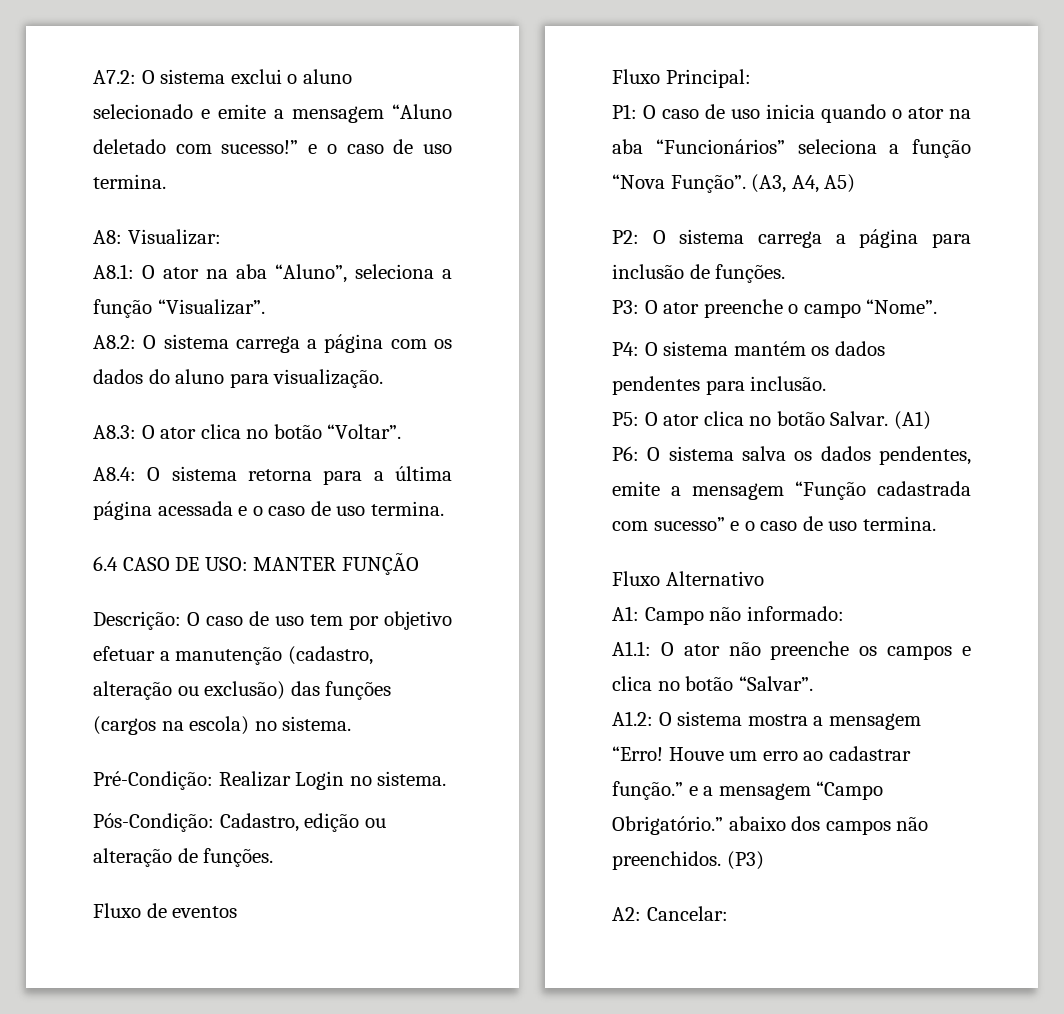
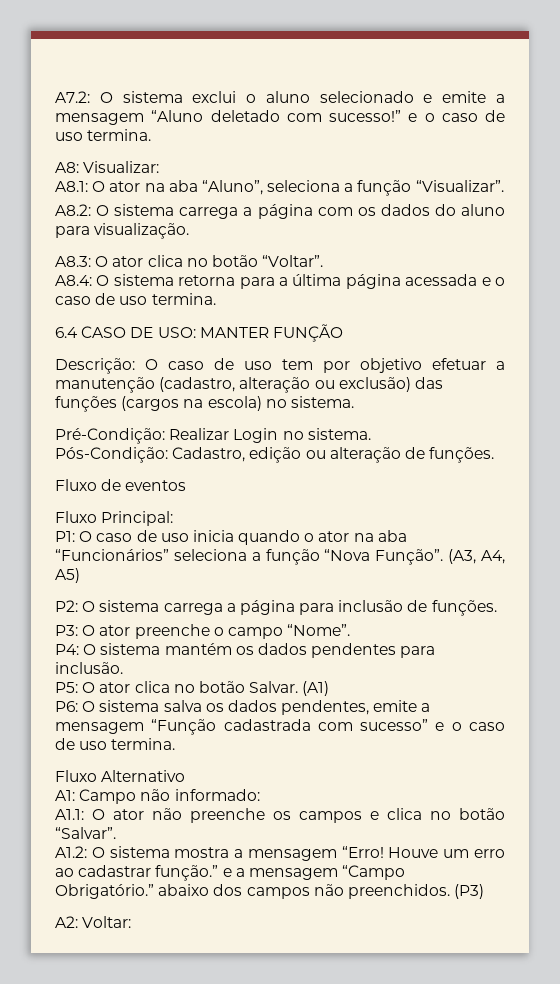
[646,906,728,921] Cancelar: -> [82,916,132,928] Voltar:

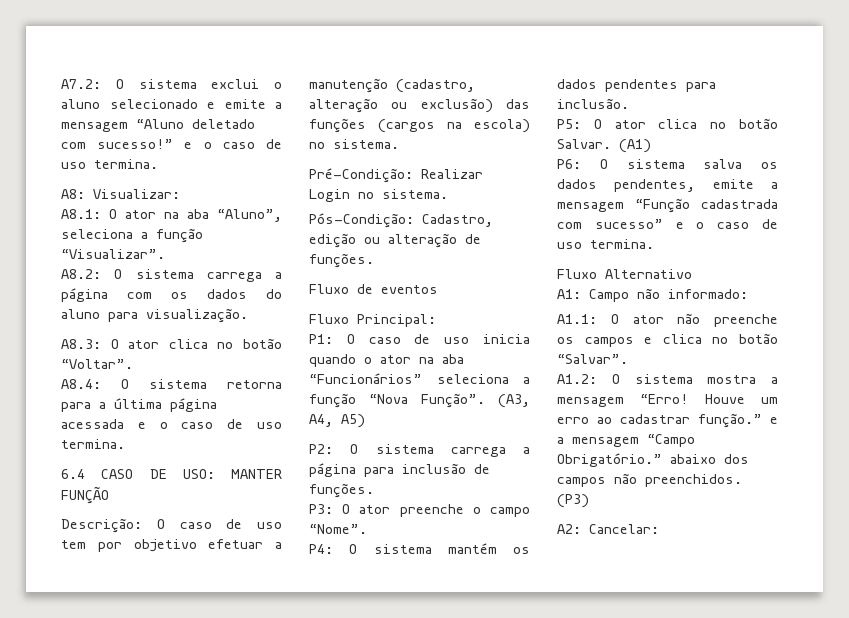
[82,916,132,928] Voltar: -> [589,524,659,534] Cancelar:

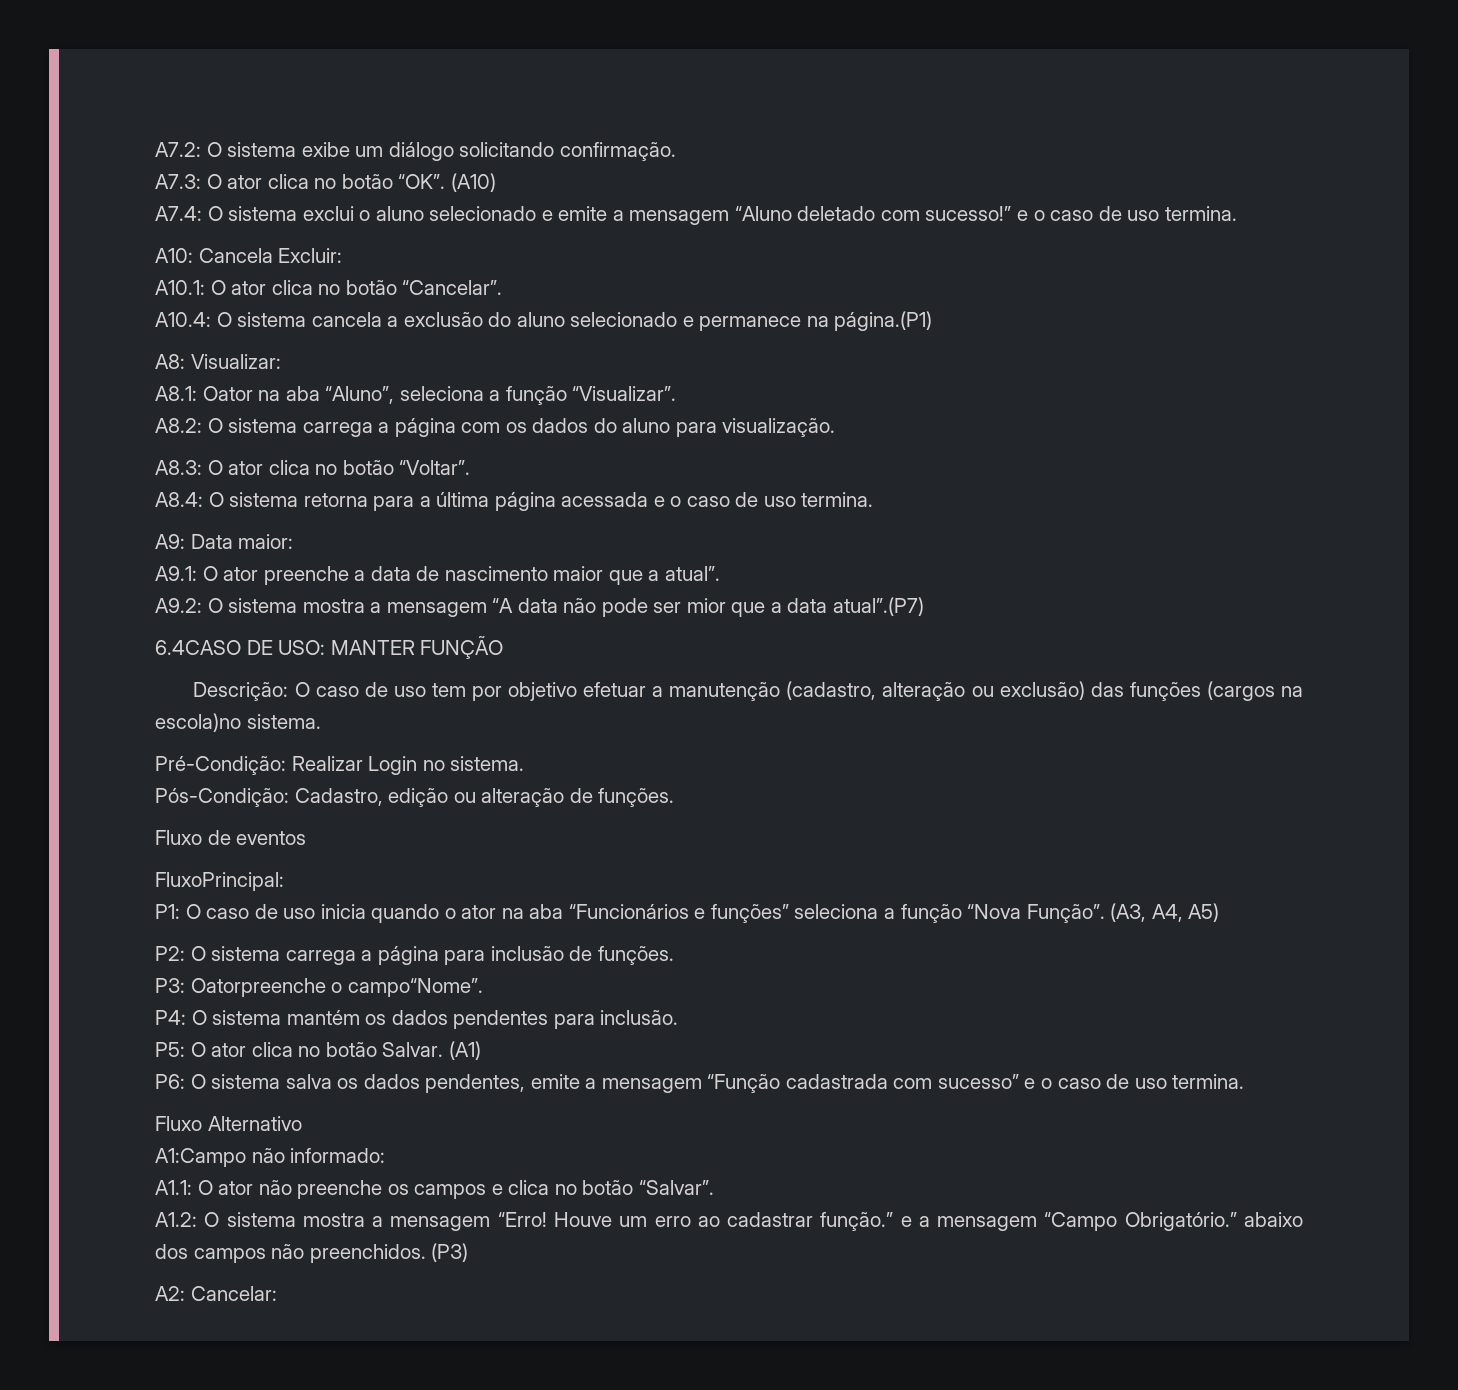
(197, 84) none -> [301,142,676,161] [155,173,496,192] [155,206,298,221] exibe um diálogo solicitando confirmação. // A7.3: O ator clica no botão “OK”. (A10) // A7.4: O sistema
(158, 164) none -> [155,248,343,263] [155,280,503,295] [155,311,933,331] // A10: Cancela Excluir: // A10.1: O ator clica no botão “Cancelar”. // A10.4: O sistema cancela a exclusão do aluno selecionado e permanece na página.(P1)
[109,209,156,219] O ator -> [202,386,253,401] Oator
[61,469,134,479] 6.4 CASO -> [155,534,294,549] [155,566,720,585] [155,597,925,617] [155,640,241,655] A9: Data maior: // A9.1: O ator preenche a data de nascimento maior que a atual”. // A9.2: O sistema mostra a mensagem “A data não pode ser mior que a data atual”.(P7) // 6.4CASO
[474,119,530,133] [309,142,325,149] escola) no -> [155,713,241,732] escola)no
[309,314,436,327] Fluxo Principal: -> [155,872,284,891] FluxoPrincipal:
[309,373,422,384] “Funcionários” -> [568,904,789,923] “Funcionários e funções”
[342,504,530,517] [309,524,367,534] O ator preenche o campo “Nome”. -> [190,978,483,997] Oatorpreenche o campo“Nome”.
[557,289,629,302] A1: Campo -> [155,1148,246,1167] A1:Campo

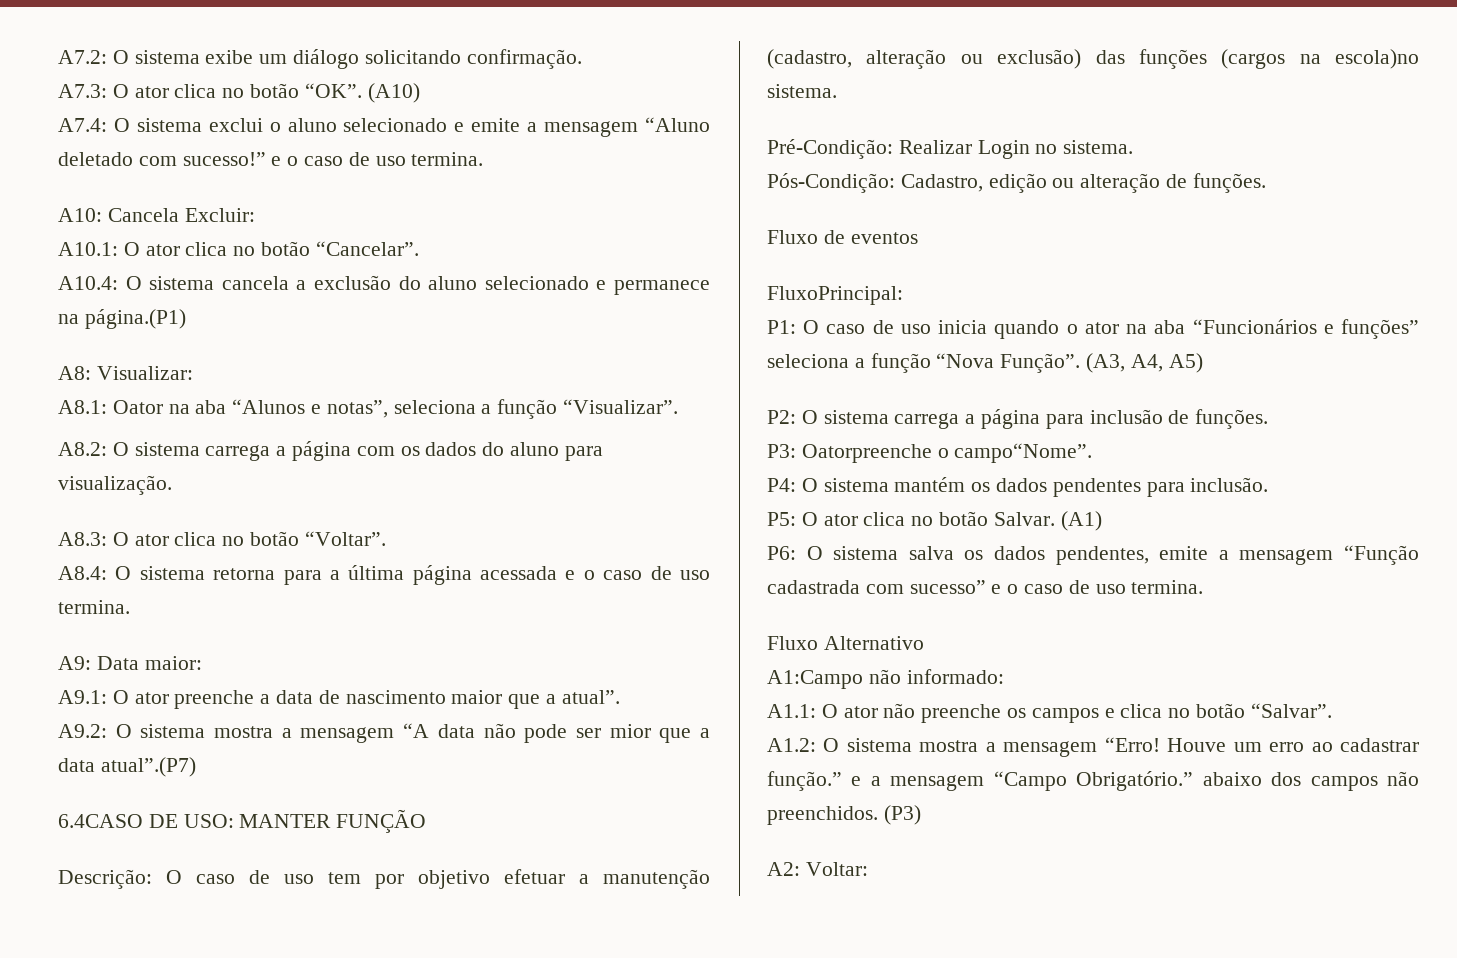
[325,386,395,404] “Aluno”, -> [232,399,388,418] “Alunos e notas”,
[190,1286,277,1301] Cancelar: -> [805,862,868,876] Voltar:

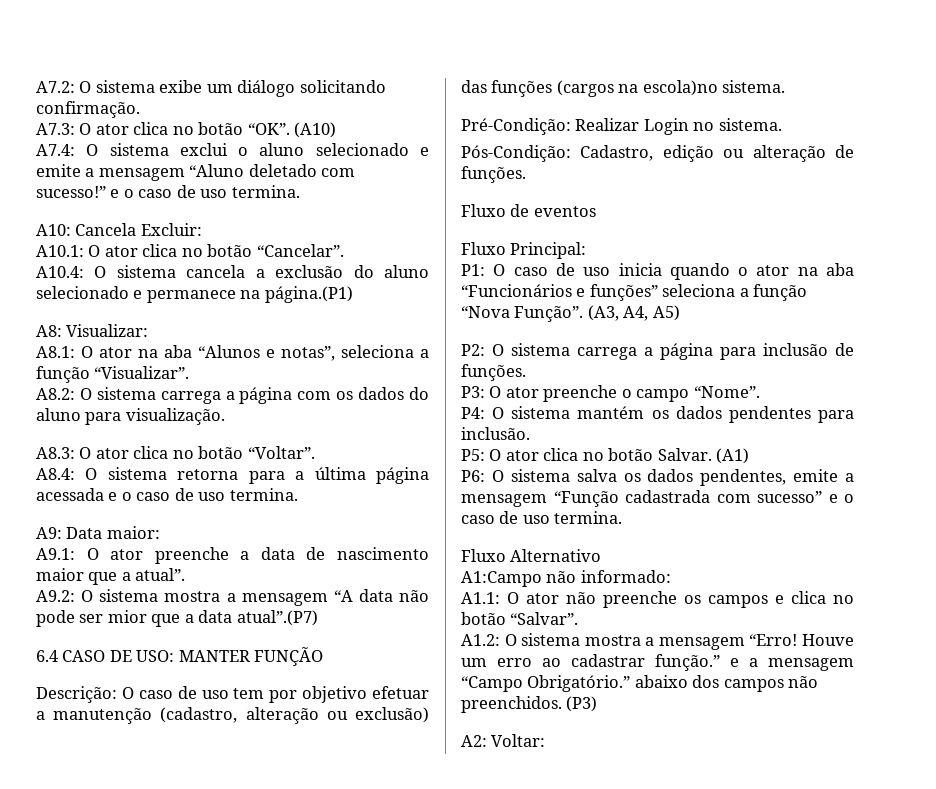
[112,400,163,414] Oator -> [81,346,132,358] O ator
[58,814,143,828] 6.4CASO -> [36,650,106,662] 6.4 CASO
[767,286,903,305] FluxoPrincipal: -> [461,242,587,259] Fluxo Principal:
[801,443,1093,463] Oatorpreenche o campo“Nome”. -> [489,385,760,402] O ator preenche o campo “Nome”.

